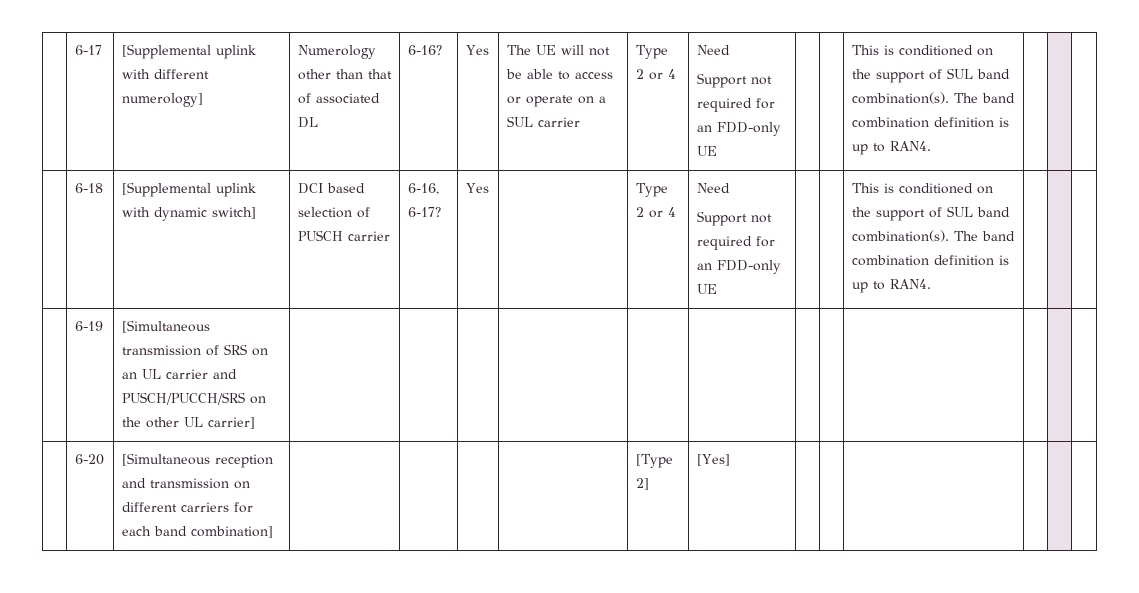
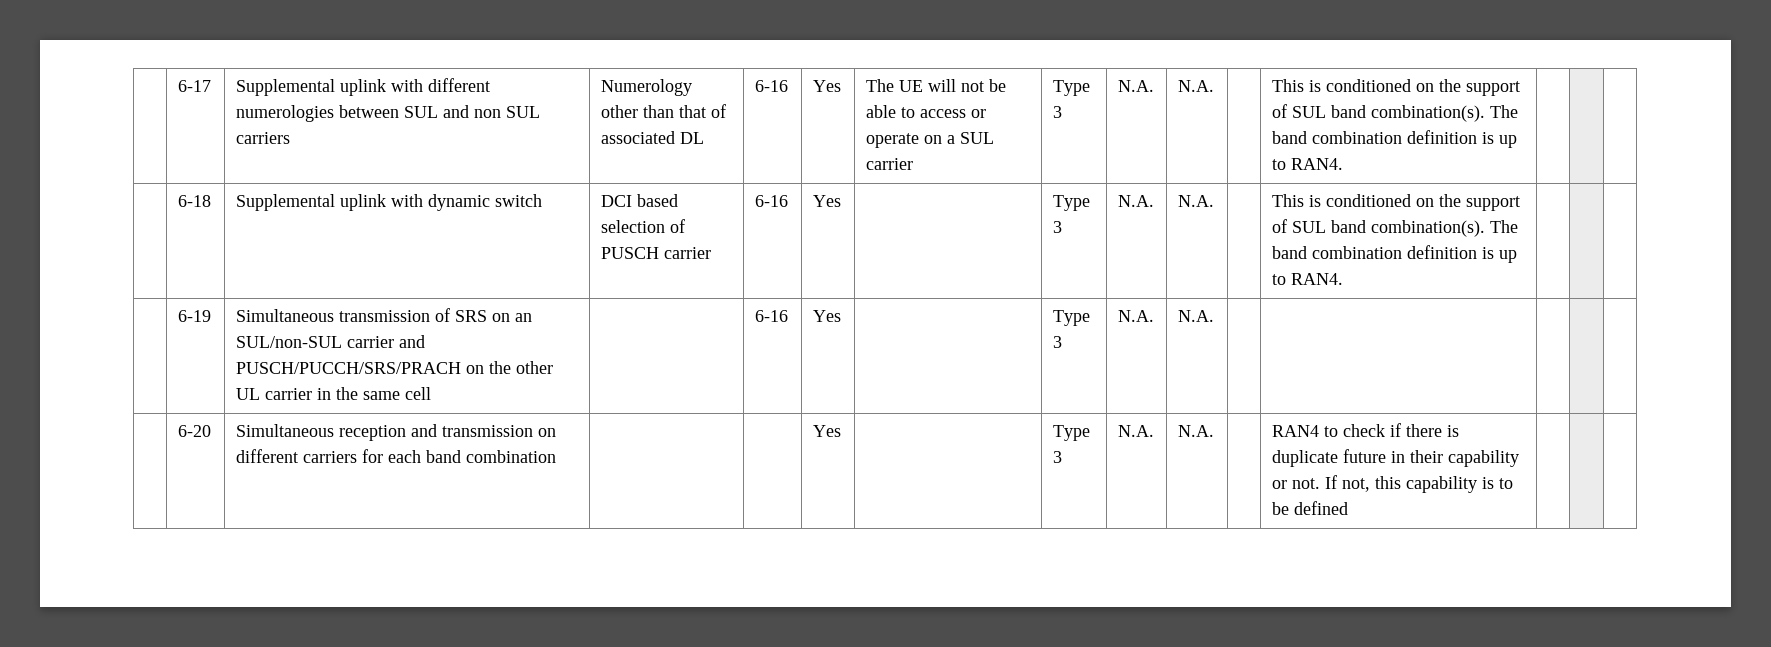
[121,44,211,59] [Supplemental -> [235,79,335,96] Supplemental
[121,93,203,107] numerology] -> [235,105,540,122] [235,132,290,144] numerologies between SUL and non SUL carriers
[407,45,442,55] 6-16? -> [754,80,788,92] 6-16
[635,69,676,80] [696,45,730,55] [696,73,772,88] [696,98,775,112] [696,122,781,136] [696,146,717,156] 2 or 4 | Need // Support not required for an FDD-only UE | -> [1052,106,1062,118] [1117,80,1154,92] [1177,80,1214,92] 3 | N.A. | N.A.
[121,182,211,197] [Supplemental -> [235,194,335,211] Supplemental
[211,207,256,219] switch] -> [494,194,542,207] switch
[407,183,439,195] [407,207,441,217] [465,183,489,193] [635,183,668,197] [635,207,676,218] [696,183,730,193] [696,211,772,226] [696,236,775,250] [696,260,781,274] [696,284,717,294] 6-16, 6-17? | Yes | | Type 2 or 4 | Need // Support not required for an FDD-only UE | -> [754,195,788,207] [812,195,841,207] [1052,195,1090,211] [1052,221,1062,233] [1117,195,1154,207] [1177,195,1214,207] 6-16 | Yes | | Type 3 | N.A. | N.A.
[121,320,210,333] [Simultaneous -> [235,309,334,322] Simultaneous
[141,369,161,379] UL -> [235,336,342,348] SUL/non-SUL
[121,392,245,405] PUSCH/PUCCH/SRS -> [235,362,461,374] PUSCH/PUCCH/SRS/PRACH
[207,417,255,429] carrier] | | | | | | | -> [264,387,431,400] [754,310,788,322] [812,310,841,322] [1052,310,1090,326] [1052,336,1062,348] [1117,310,1154,322] [1177,310,1214,322] carrier in the same cell | | 6-16 | Yes | | Type 3 | N.A. | N.A.
[121,453,210,466] [Simultaneous -> [235,424,334,437] Simultaneous
[190,526,273,538] [635,454,673,468] [635,478,649,490] [696,454,730,466] combination] | | | | | [Type 2] | [Yes] | | | -> [465,450,556,463] [812,425,841,437] [1052,425,1090,441] [1052,451,1062,463] [1117,425,1154,437] [1177,425,1214,437] [1271,423,1459,437] [1271,449,1519,467] [1271,475,1513,493] [1271,501,1348,515] combination | | | Yes | | Type 3 | N.A. | N.A. | | RAN4 to check if there is duplicate future in their capability or not. If not, this capability is to be defined

